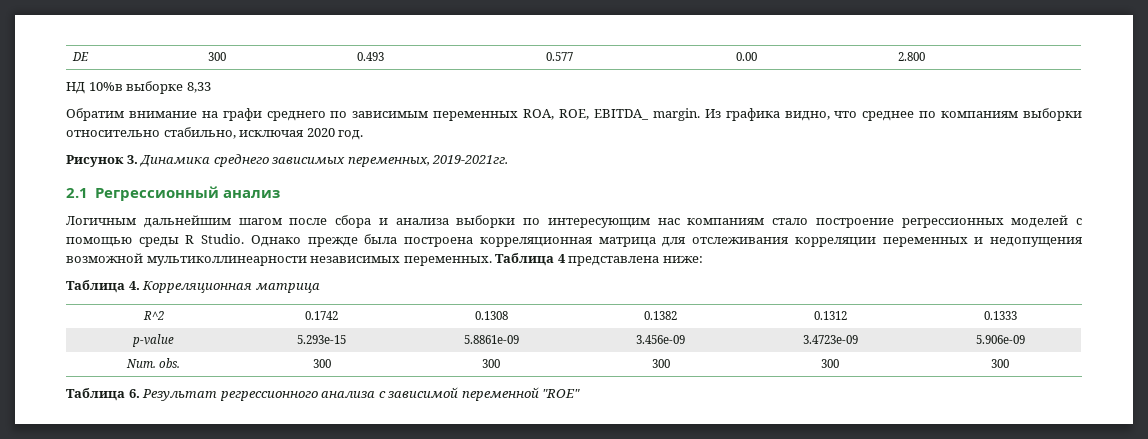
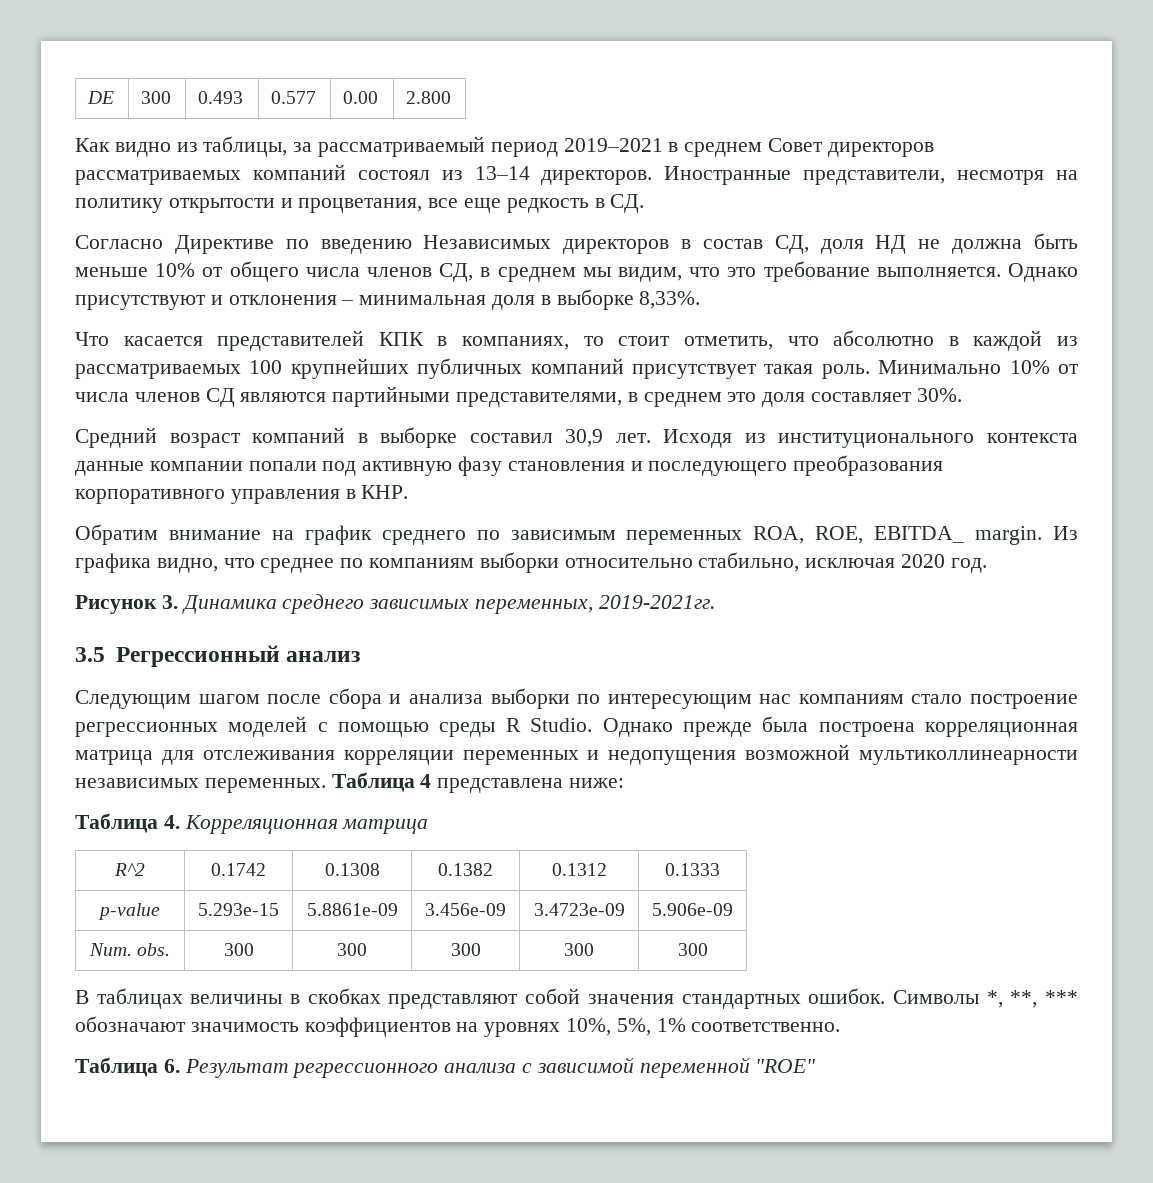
[66,81,211,94] НД 10%в выборке 8,33 -> [75,136,934,157] [75,164,1079,185] [75,194,645,213] [75,233,1078,254] [75,261,1079,282] [75,289,701,310] [75,330,1079,351] [75,358,1079,379] [75,386,962,407] [75,427,1078,448] [75,455,944,476] [75,485,409,504] Как видно из таблицы, за рассматриваемый период 2019–2021 в среднем Совет директоров рассматриваемых компаний состоял из 13–14 директоров. Иностранные представители, несмотря на политику открытости и процветания, все еще редкость в СД. // Согласно Директиве по введению Независимых директоров в состав СД, доля НД не должна быть меньше 10% от общего числа членов СД, в среднем мы видим, что это требование выполняется. Однако присутствуют и отклонения – минимальная доля в выборке 8,33%. // Что касается представителей КПК в компаниях, то стоит отметить, что абсолютно в каждой из рассматриваемых 100 крупнейших публичных компаний присутствует такая роль. Минимально 10% от числа членов СД являются партийными представителями, в среднем это доля составляет 30%. // Средний возраст компаний в выборке составил 30,9 лет. Исходя из институционального контекста данные компании попали под активную фазу становления и последующего преобразования корпоративного управления в КНР.
[222,108,262,121] графи -> [304,525,372,545] график
[66,188,88,198] 2.1 -> [75,647,105,662] 3.5
[66,215,231,228] Логичным дальнейшим -> [75,690,191,709] Следующим
(1009, 363) none -> [75,988,1079,1009] [75,1016,841,1037] // В таблицах величины в скобках представляют собой значения стандартных ошибок. Символы *, **, *** обозначают значимость коэффициентов на уровнях 10%, 5%, 1% соответственно.

